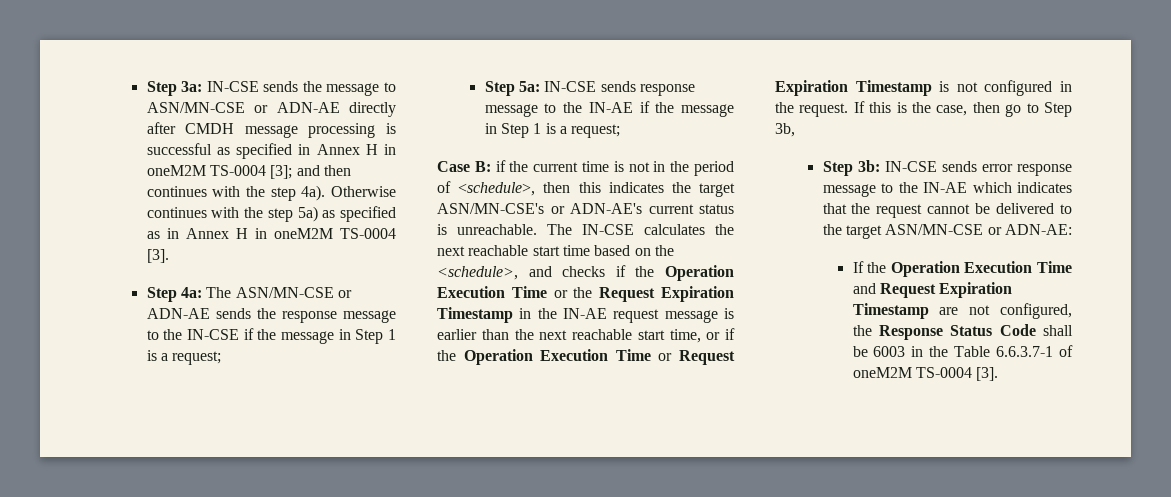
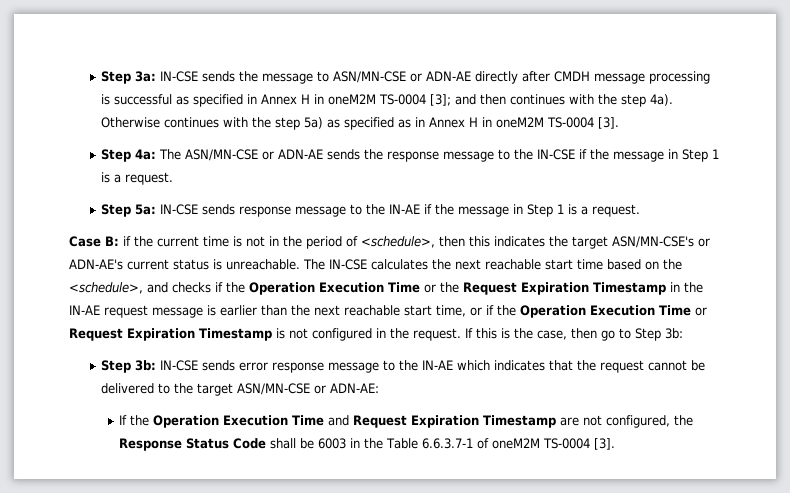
[172,351,222,365] request; -> [125,172,174,185] request.
[571,124,621,138] request; -> [592,204,641,217] request.
[775,123,795,137] 3b, -> [665,328,683,339] 3b:

